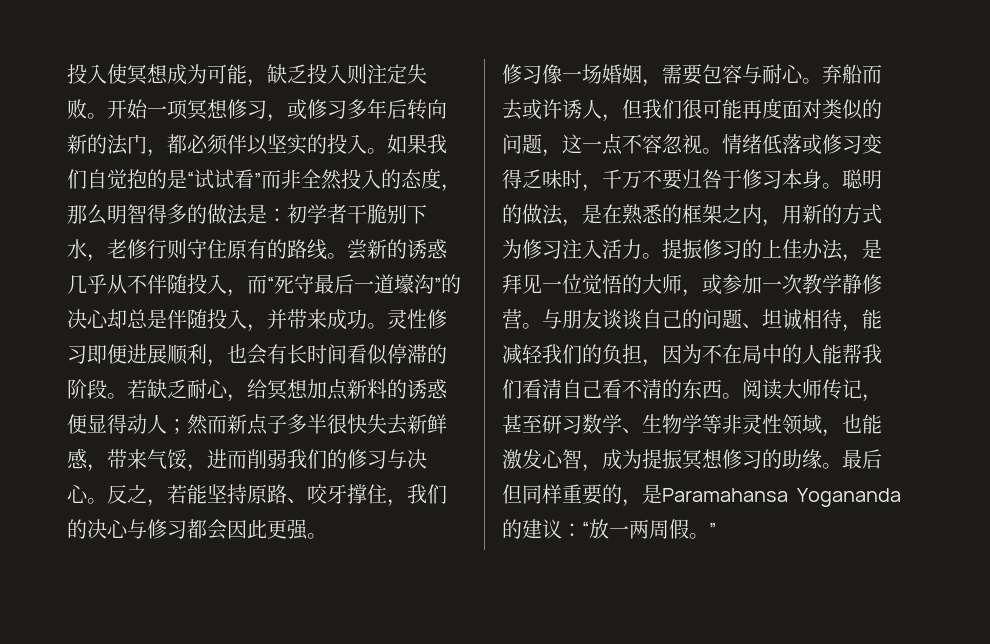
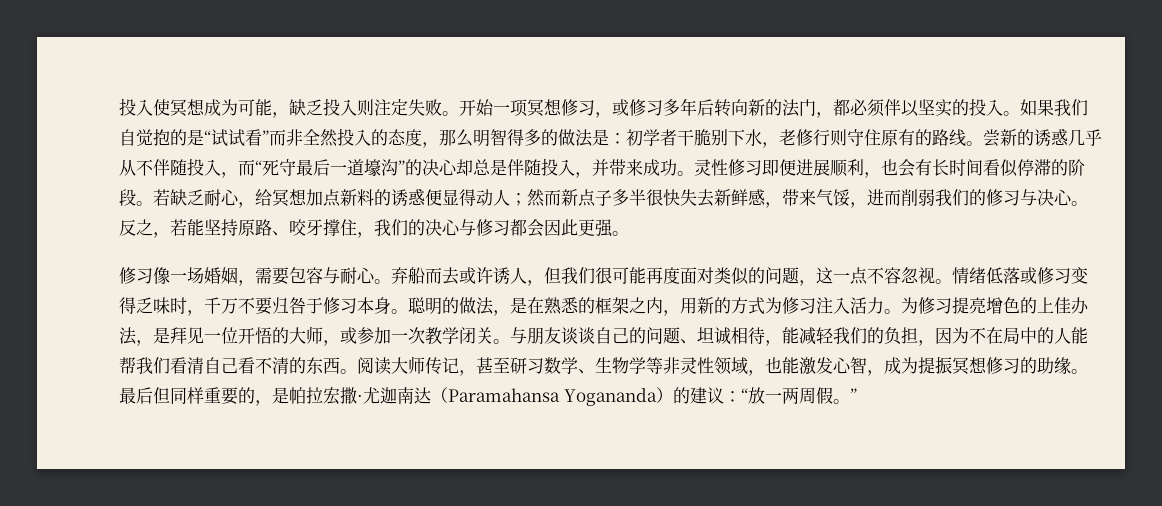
[662,239,742,259] 提振修习 -> [901,297,1020,314] 为修习提亮增色
[582,274,602,294] 觉 -> [238,327,255,344] 开
[842,274,882,294] [502,309,522,329] 静修营 -> [459,327,493,344] 闭关
(662, 494) none -> [289,387,448,405] 帕拉宏撒·尤迦南达（
(901, 497) none -> [655,387,673,403] ）

